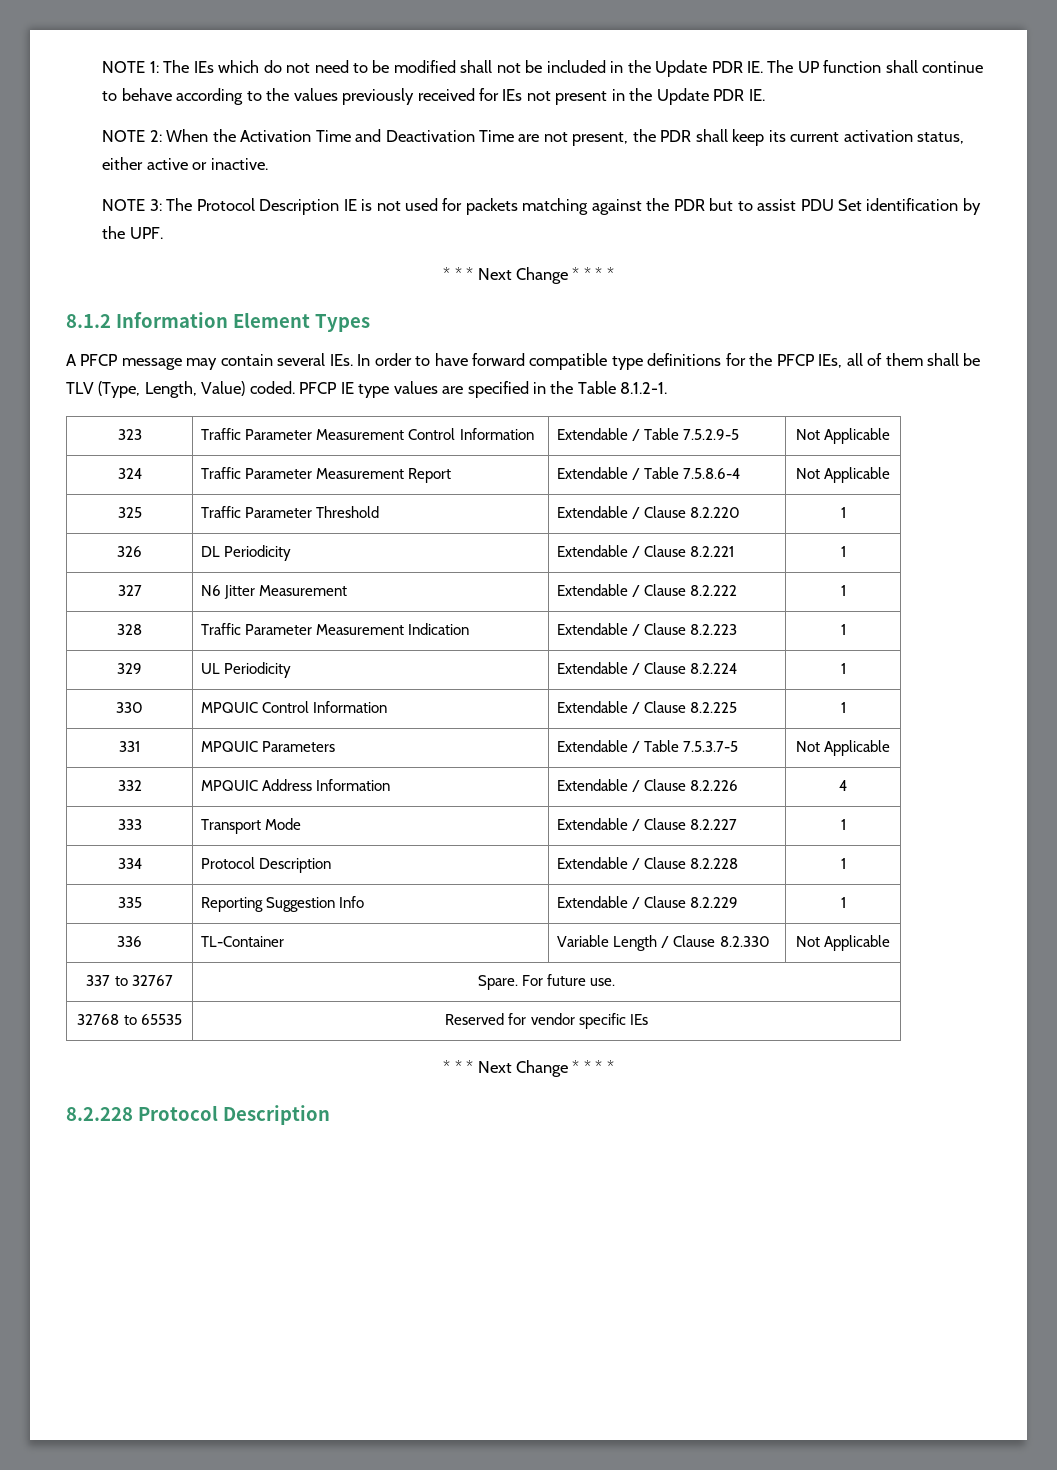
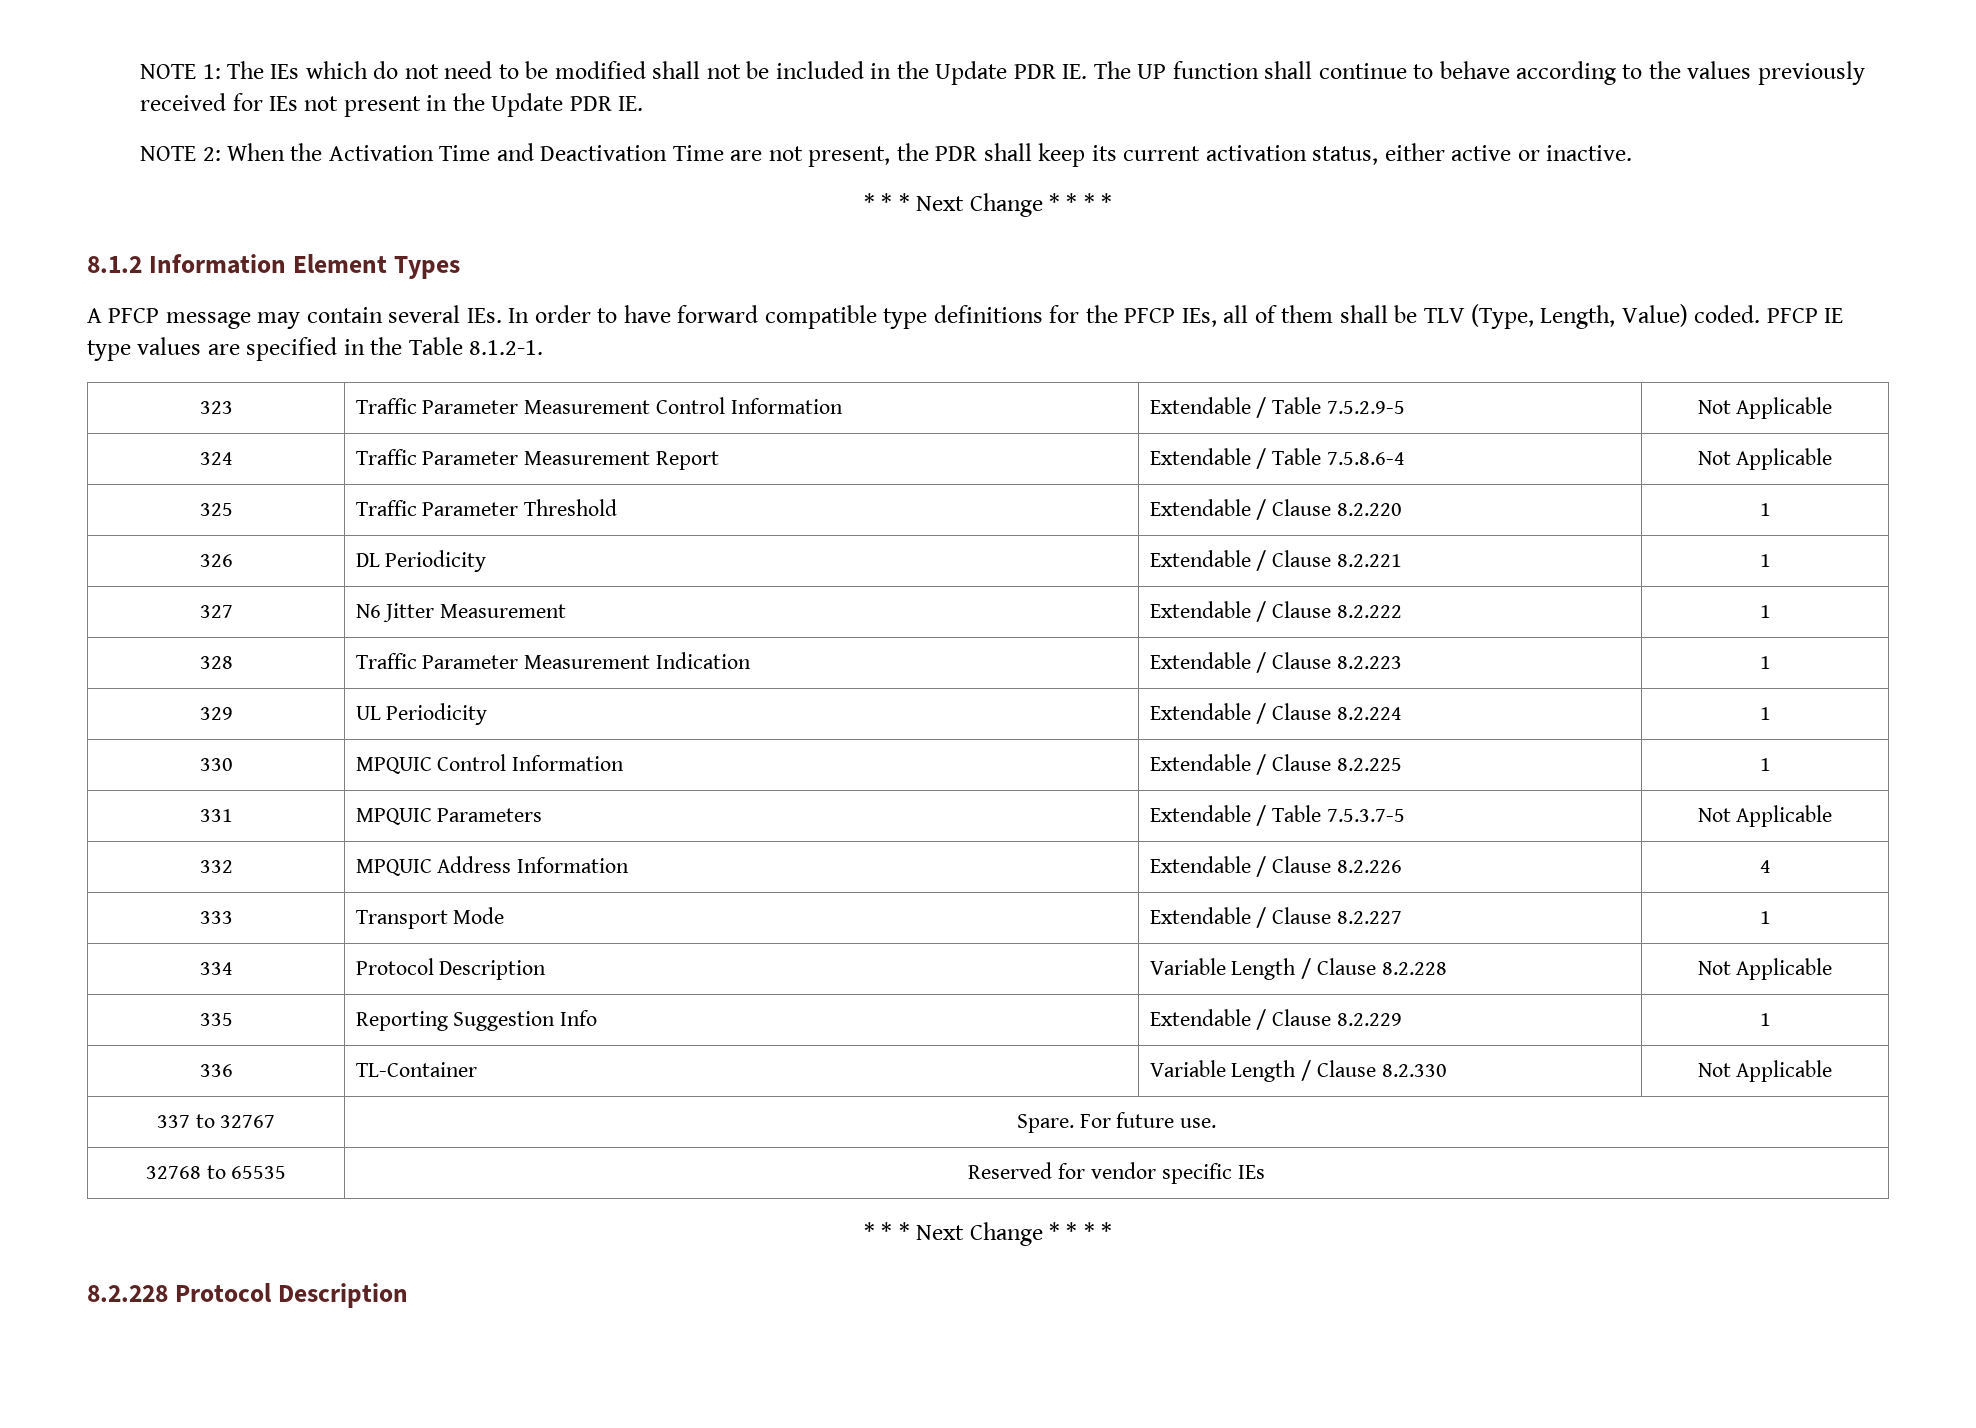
[102,198,981,215] [102,226,163,239] // NOTE 3: The Protocol Description IE is not used for packets matching against the PDR but to assist PDU Set identification by the UPF. -> (1633, 153) none
[557,857,629,869] Extendable -> [1149,958,1297,980] Variable Length
[840,858,846,869] 1 -> [1697,958,1833,980] Not Applicable

